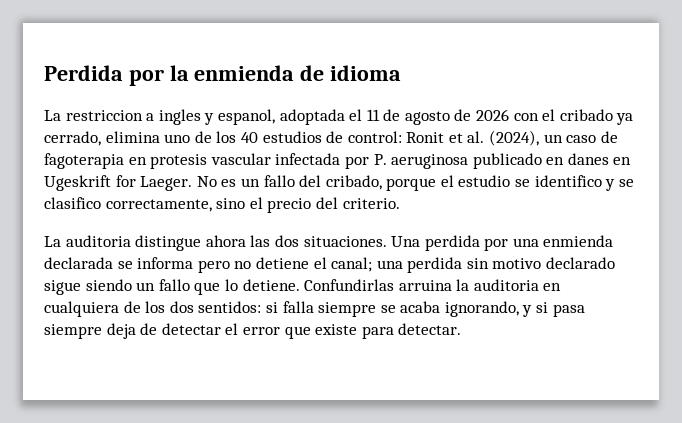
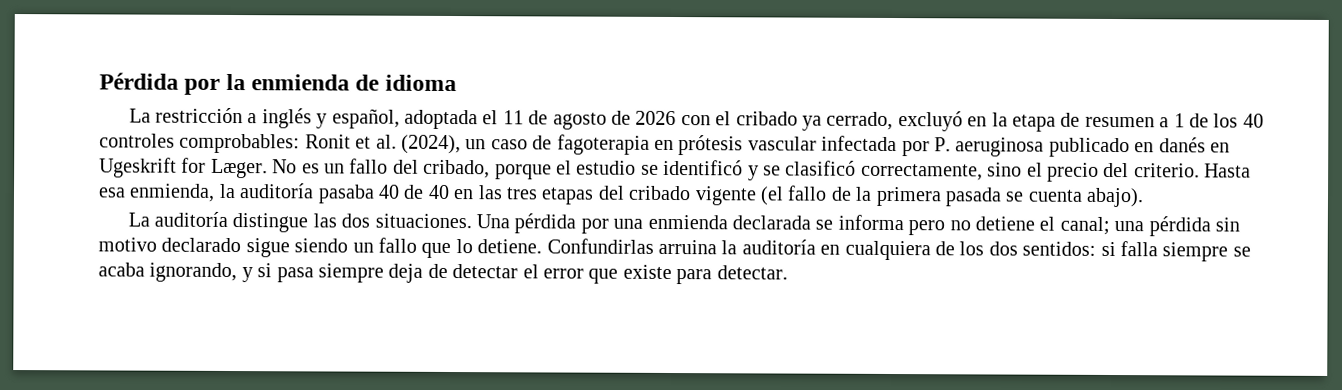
[44,65,123,81] Perdida -> [99,72,179,90] Pérdida
[65,109,275,125] restriccion a ingles y espanol, -> [155,107,400,129] restricción a inglés y español,
[105,131,402,143] elimina uno de los 40 estudios de control: -> [897,111,1264,132] [99,133,301,154] excluyó en la etapa de resumen a 1 de los 40 controles comprobables:
[150,154,208,169] protesis -> [678,135,744,156] prótesis
[567,153,609,165] danes -> [1158,137,1206,153] danés
[140,176,193,191] Laeger. -> [210,158,268,179] Læger.
[534,175,602,187] identifico -> [663,159,744,176] identificó
[44,197,101,209] clasifico -> [785,160,857,176] clasificó
[44,235,246,251] // La auditoria distingue ahora -> [1204,163,1252,178] [98,183,1145,208] [127,211,309,233] Hasta esa enmienda, la auditoría pasaba 40 de 40 en las tres etapas del cribado vigente (el fallo de la primera pasada se cuenta abajo). // La auditoría distingue
[424,235,480,251] perdida -> [514,213,577,234] pérdida
[407,257,463,273] perdida -> [1148,216,1211,237] pérdida
[473,279,539,291] auditoria -> [741,239,816,255] auditoría

